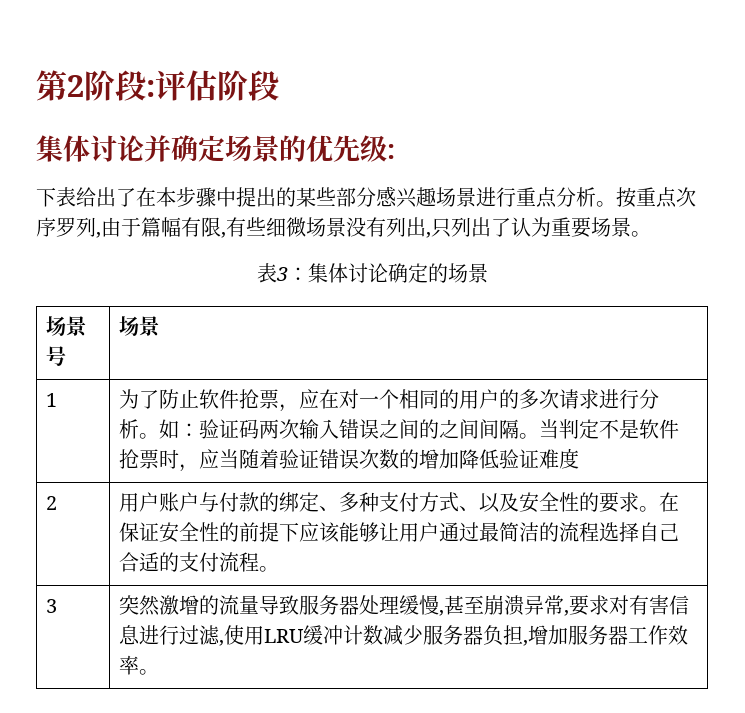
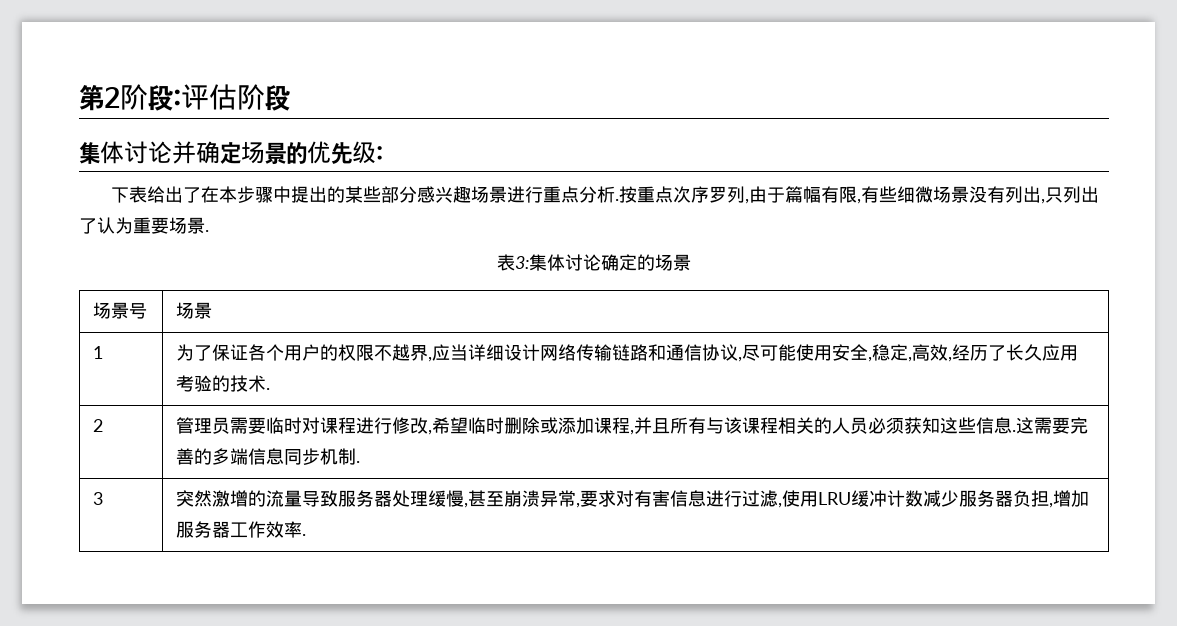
[596,201,616,207] 。 -> [614,199,619,201] .
[631,231,651,237] [257,263,308,283] 。 // 表3： -> [205,230,209,232] [497,254,529,271] . // 表3:
[159,389,660,412] [119,419,680,439] [119,448,580,472] [46,496,58,510] [119,492,680,513] [119,522,680,543] [119,552,280,572] 防止软件抢票，应在对一个相同的用户的多次请求进行分析。如：验证码两次输入错误之间的之间间隔。当判定不是软件抢票时，应当随着验证错误次数的增加降低验证难度 // 2 | 用户账户与付款的绑定、多种支付方式、以及安全性的要求。在保证安全性的前提下应该能够让用户通过最简洁的流程选择自己合适的支付流程。 -> [211,344,1078,362] [175,375,270,392] [92,419,103,432] [175,417,1088,435] [175,448,360,465] 保证各个用户的权限不越界,应当详细设计网络传输链路和通信协议,尽可能使用安全,稳定,高效,经历了长久应用考验的技术. // 2 | 管理员需要临时对课程进行修改,希望临时删除或添加课程,并且所有与该课程相关的人员必须获知这些信息.这需要完善的多端信息同步机制.
[139,669,160,675] 。 -> [301,534,306,536] .

